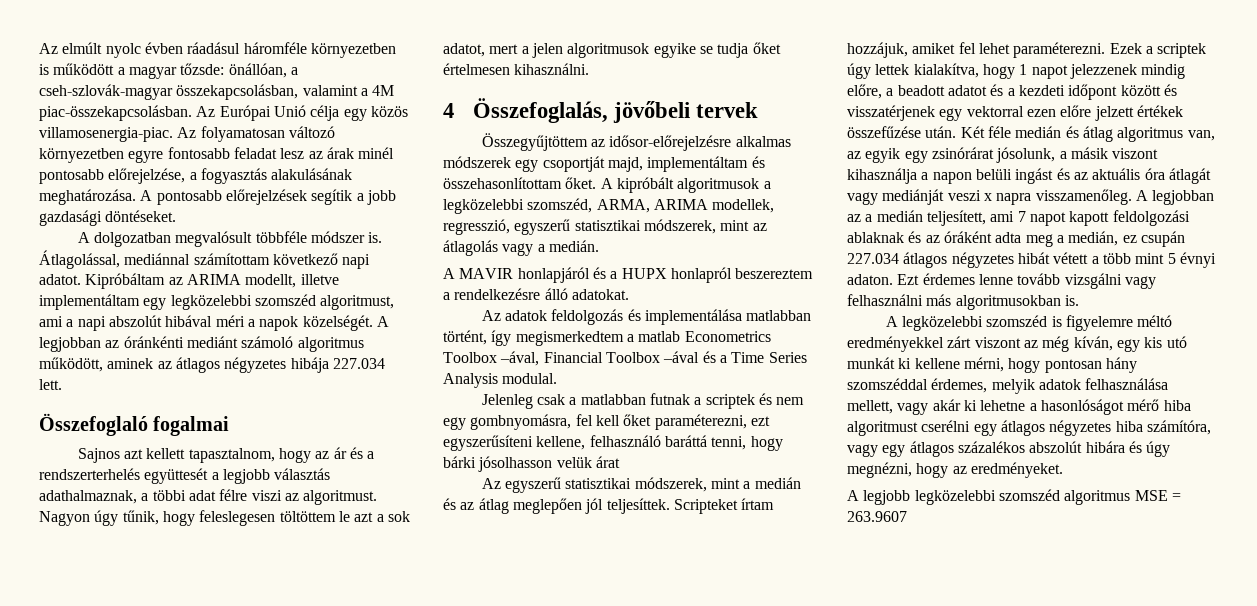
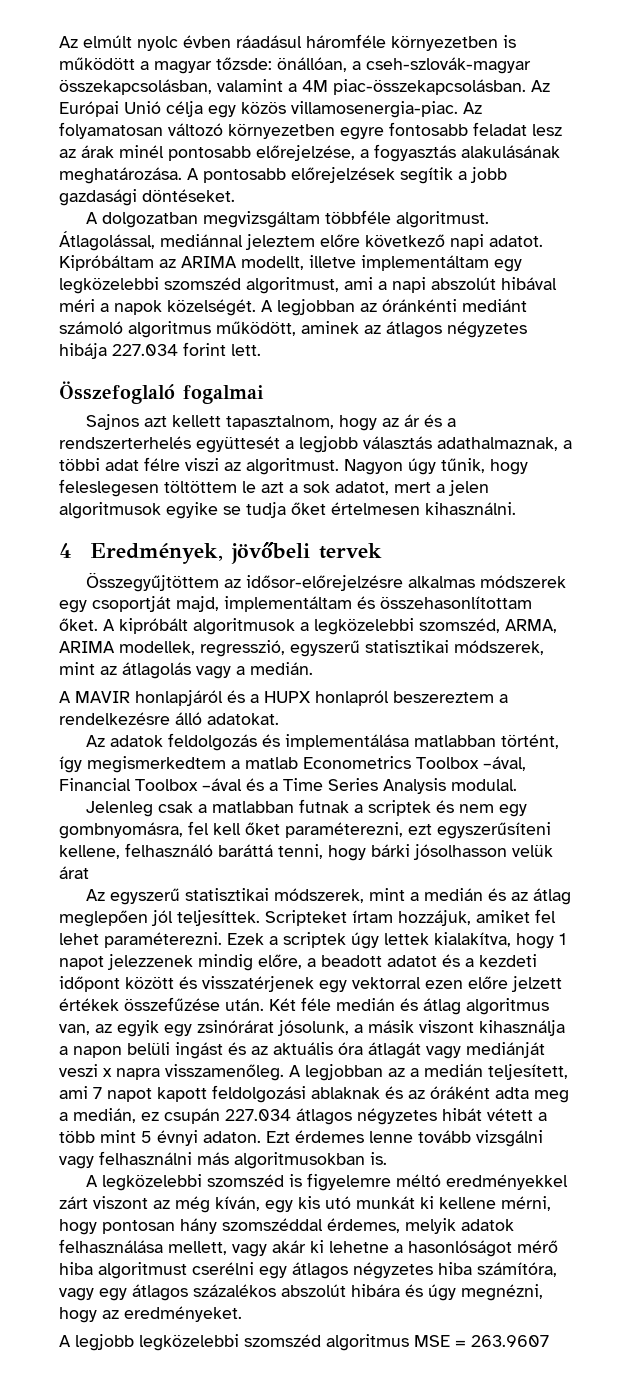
[175,231,383,247] [39,250,270,269] megvalósult többféle módszer is. Átlagolással, mediánnal számítottam -> [203,210,490,228] [59,231,360,251] megvizsgáltam többféle algoritmust. Átlagolással, mediánnal jeleztem előre
(385, 363) none -> [183,342,226,356] forint
[472,98,608,123] Összefoglalás, -> [89,543,223,564] Eredmények,

